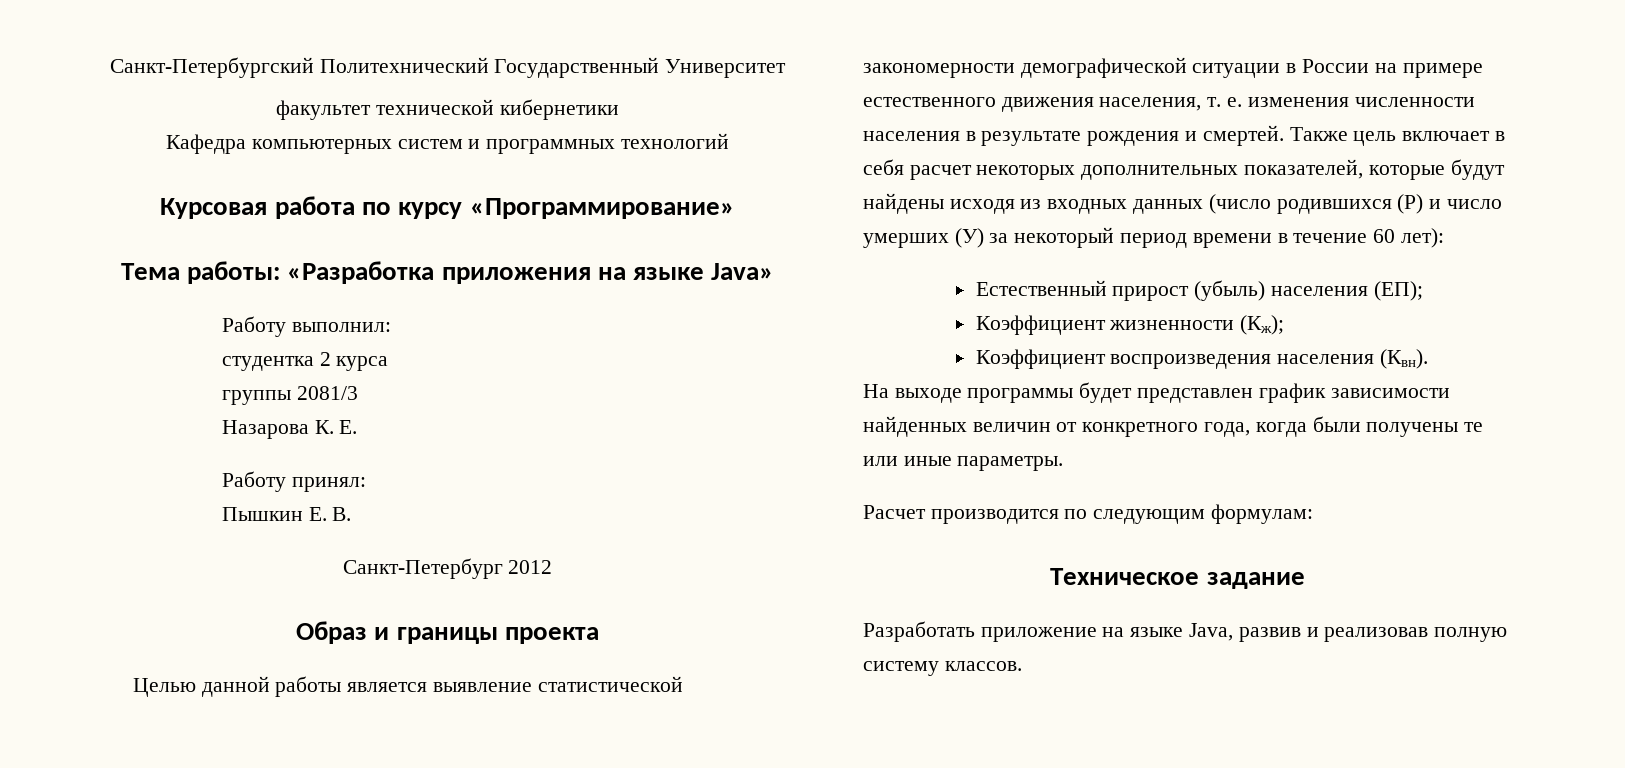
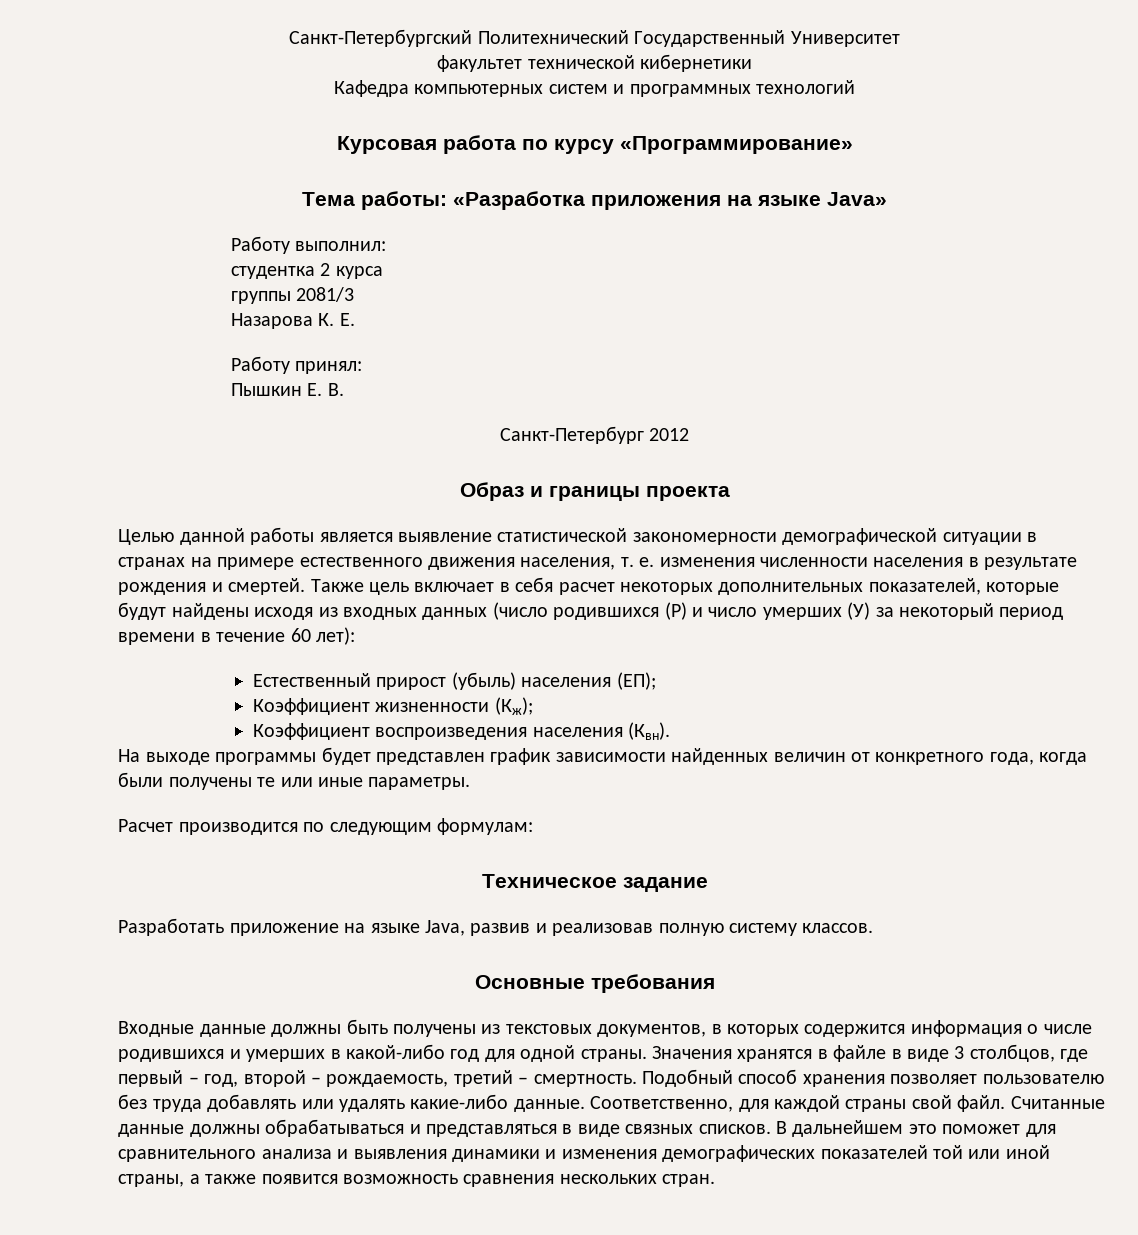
[1301,59,1369,73] России -> [118,557,186,570] странах
(1022, 666) none -> [474,974,715,993] [118,1019,1092,1037] [118,1044,1089,1062] [118,1069,1104,1087] [118,1094,1105,1112] [118,1119,1056,1137] [118,1145,1050,1162] [118,1174,716,1187] // Основные требования // Входные данные должны быть получены из текстовых документов, в которых содержится информация о числе родившихся и умерших в какой-либо год для одной страны. Значения хранятся в файле в виде 3 столбцов, где первый – год, второй – рождаемость, третий – смертность. Подобный способ хранения позволяет пользователю без труда добавлять или удалять какие-либо данные. Соответственно, для каждой страны свой файл. Считанные данные должны обрабатываться и представляться в виде связных списков. В дальнейшем это поможет для сравнительного анализа и выявления динамики и изменения демографических показателей той или иной страны, а также появится возможность сравнения нескольких стран.

